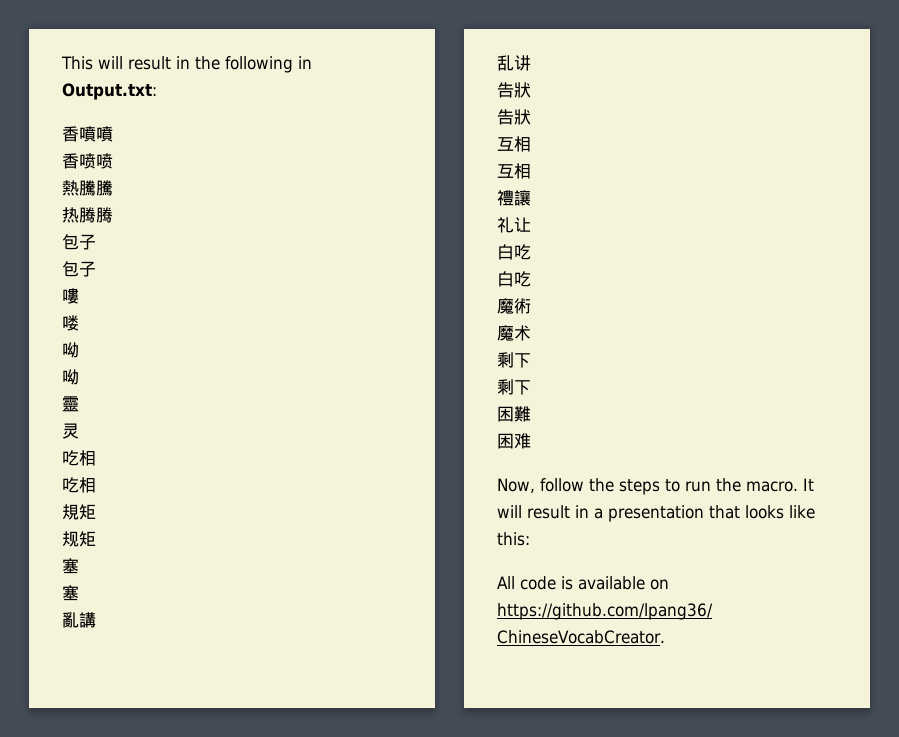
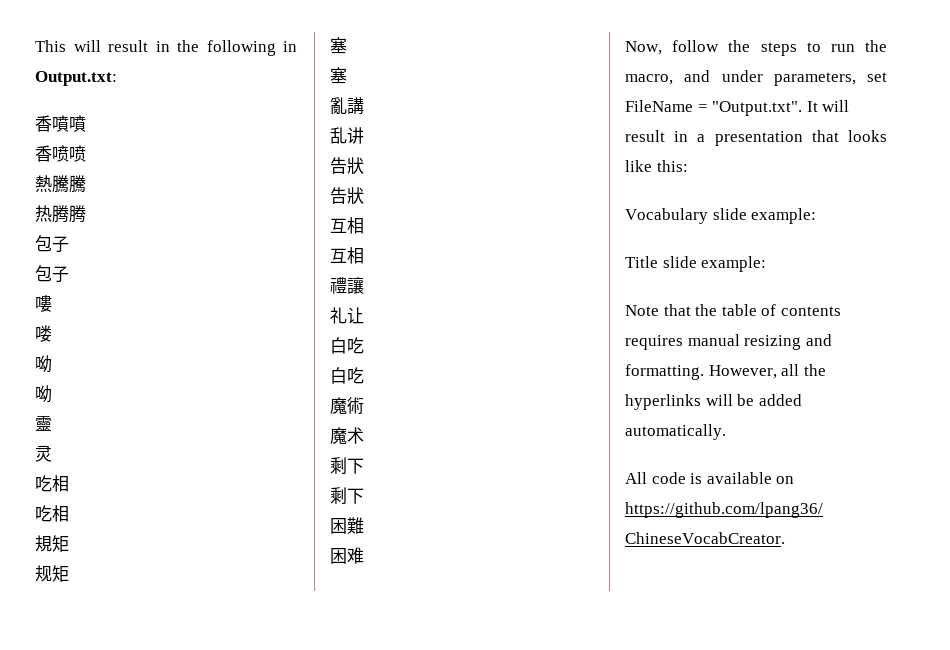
[746,481,798,492] macro. -> [625,70,887,86] [625,100,803,116] macro, and under parameters, set FileName = "Output.txt".
(530, 539) none -> [625,208,817,224] [625,256,767,272] [625,304,841,316] [625,334,832,350] [625,364,826,380] [625,394,802,410] [625,424,726,440] // Vocabulary slide example: // Title slide example: // Note that the table of contents requires manual resizing and formatting. However, all the hyperlinks will be added automatically.

